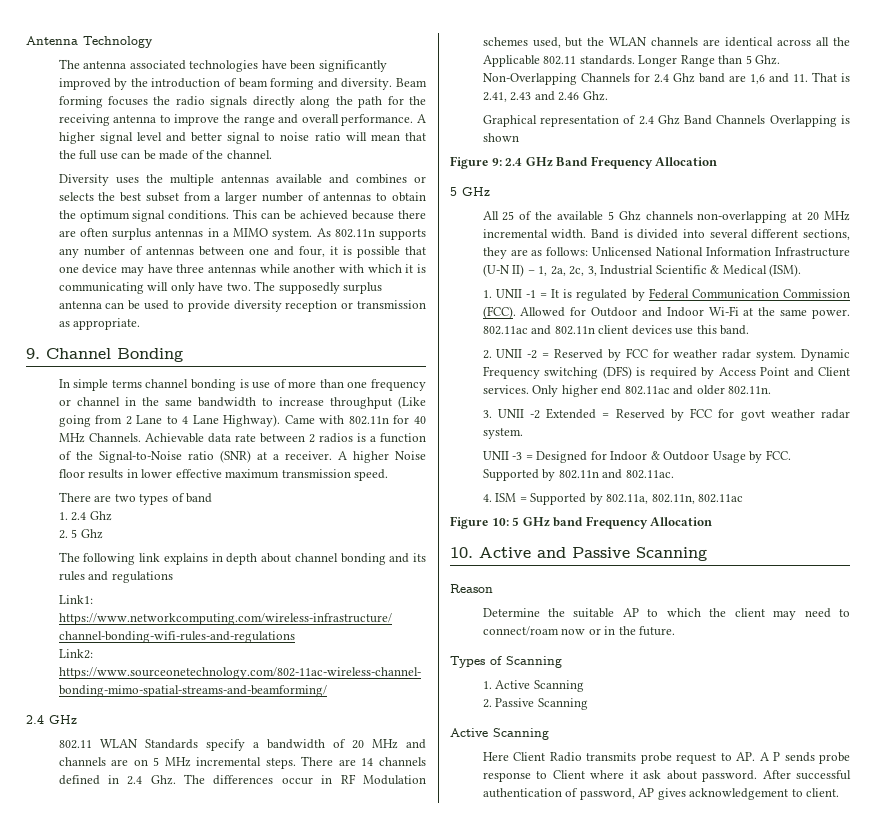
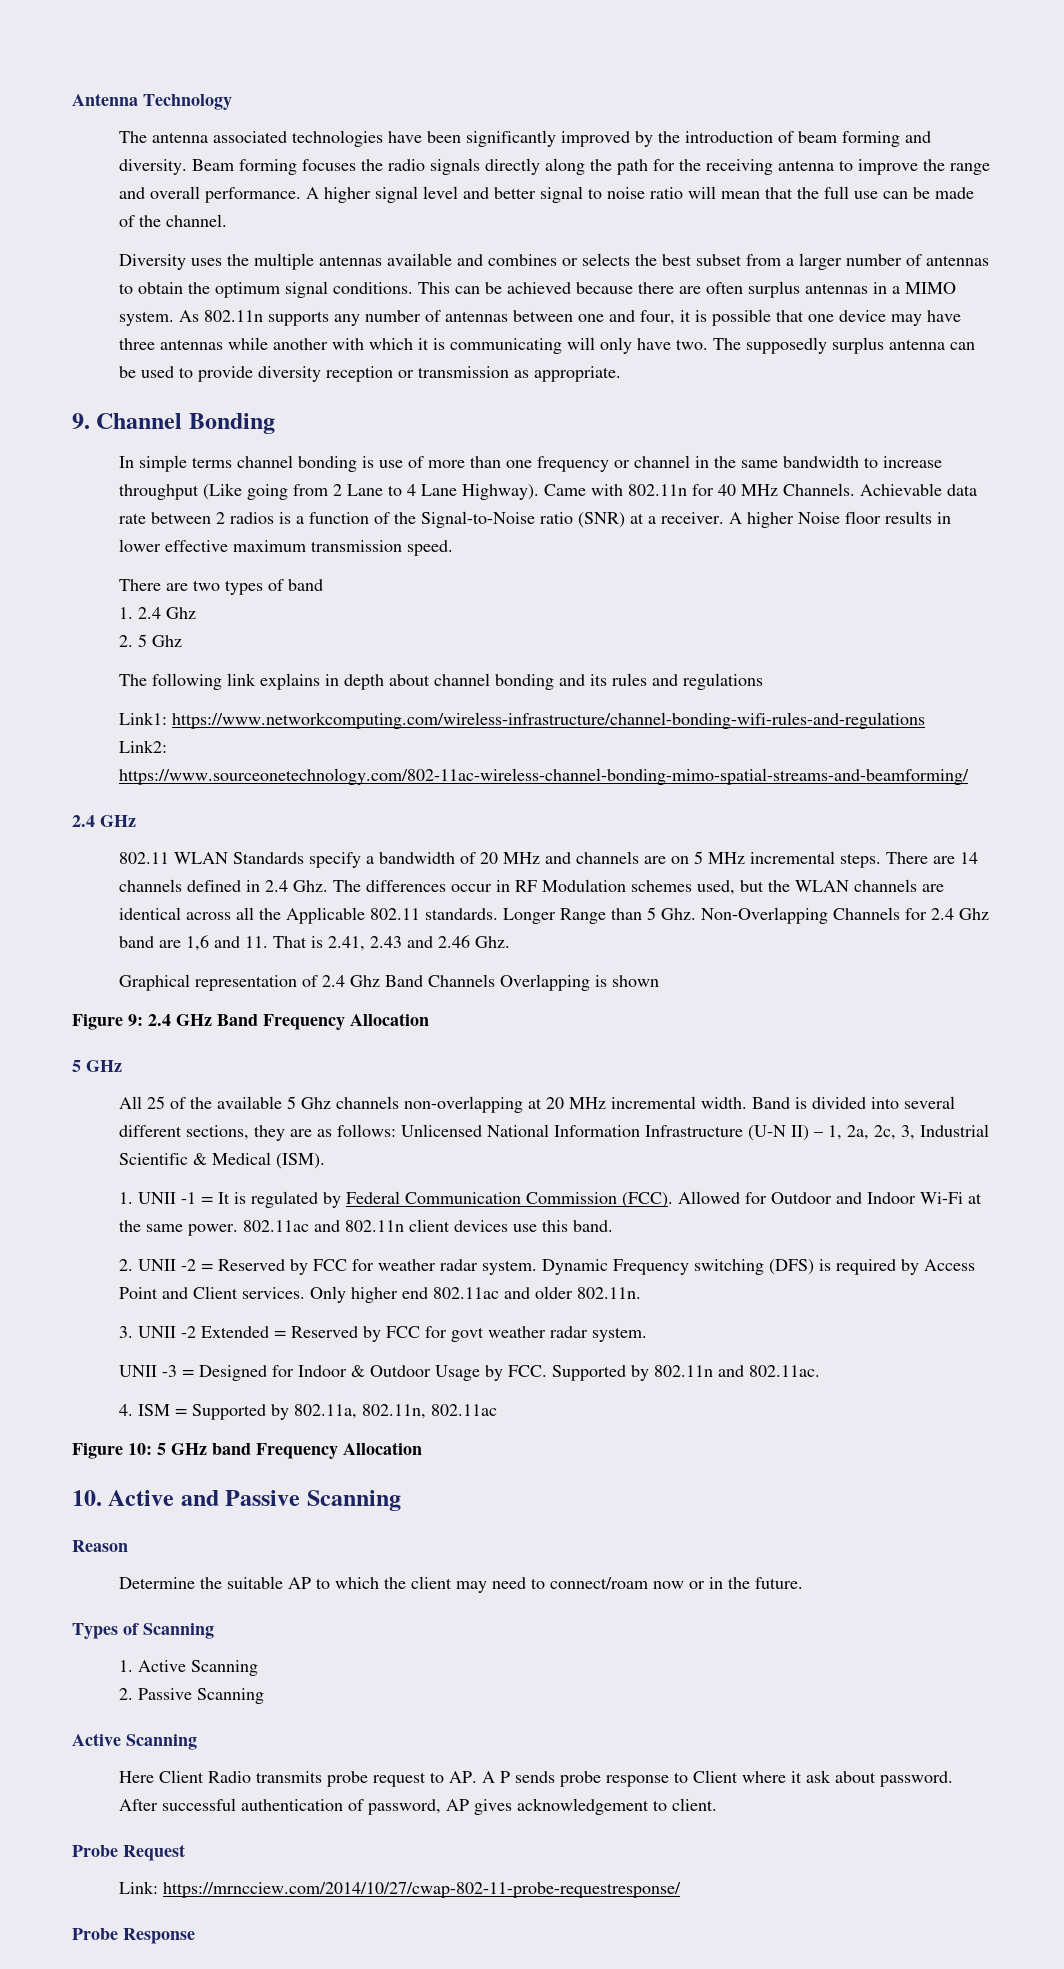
(840, 792) none -> [72,1844,185,1861] [119,1881,682,1898] [72,1928,195,1944] // Probe Request // Link: https://mrncciew.com/2014/10/27/cwap-802-11-probe-requestresponse/ // Probe Response

